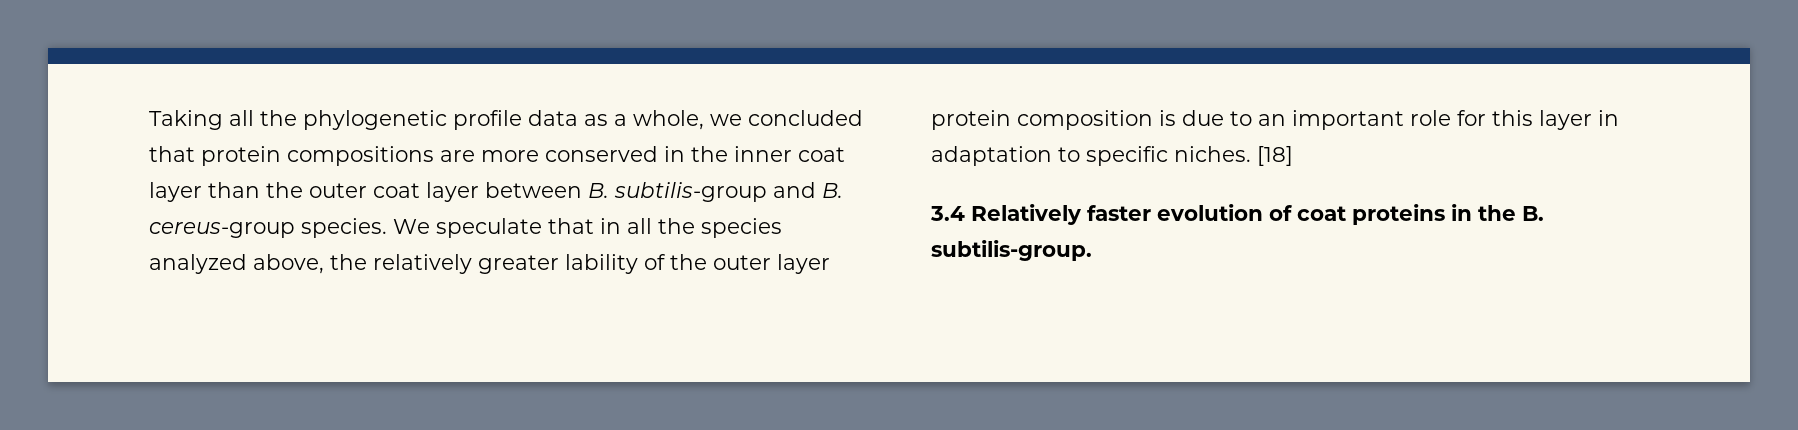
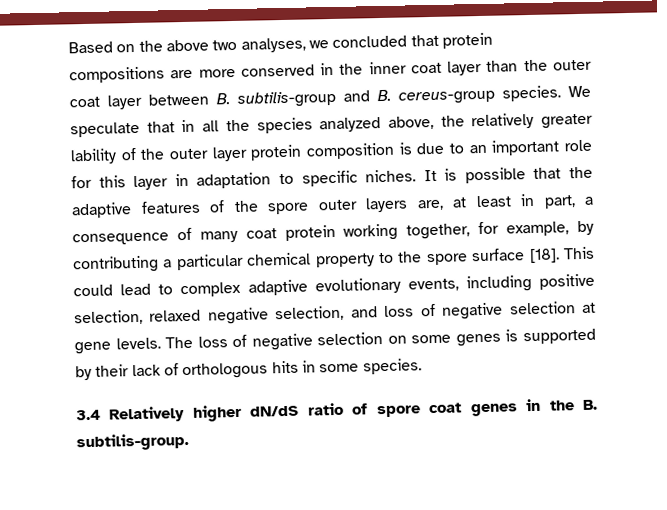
[149,110,704,130] Taking all the phylogenetic profile data as a whole, -> [68,37,306,54] Based on the above two analyses,
[1257,146,1293,166] [930,204,1445,225] [18] // 3.4 Relatively faster evolution of coat proteins -> [423,166,593,184] [71,193,594,219] [72,220,595,246] [72,246,595,274] [73,273,595,298] [74,301,597,326] [74,328,597,355] [75,358,422,381] [76,402,518,423] It is possible that the adaptive features of the spore outer layers are, at least in part, a consequence of many coat protein working together, for example, by contributing a particular chemical property to the spore surface [18]. This could lead to complex adaptive evolutionary events, including positive selection, relaxed negative selection, and loss of negative selection at gene levels. The loss of negative selection on some genes is supported by their lack of orthologous hits in some species. // 3.4 Relatively higher dN/dS ratio of spore coat genes

